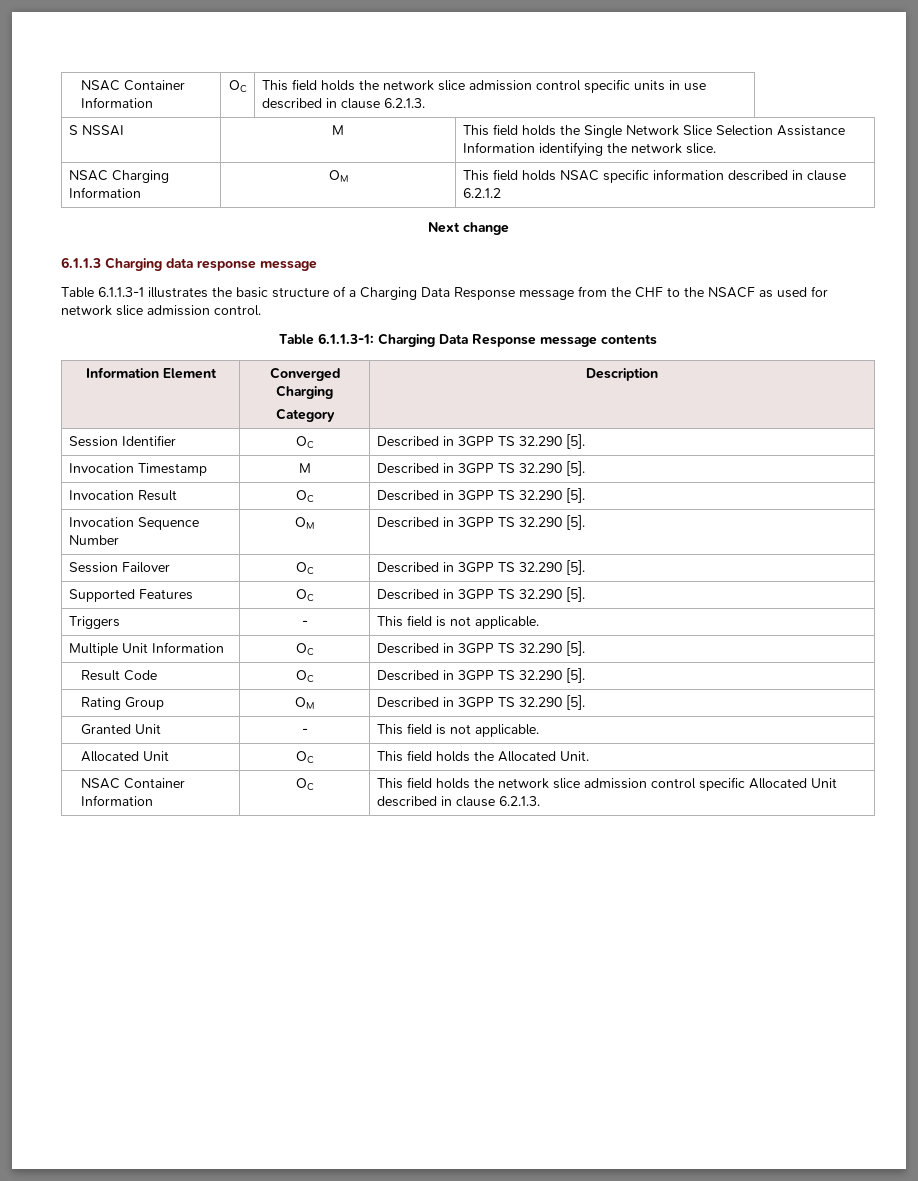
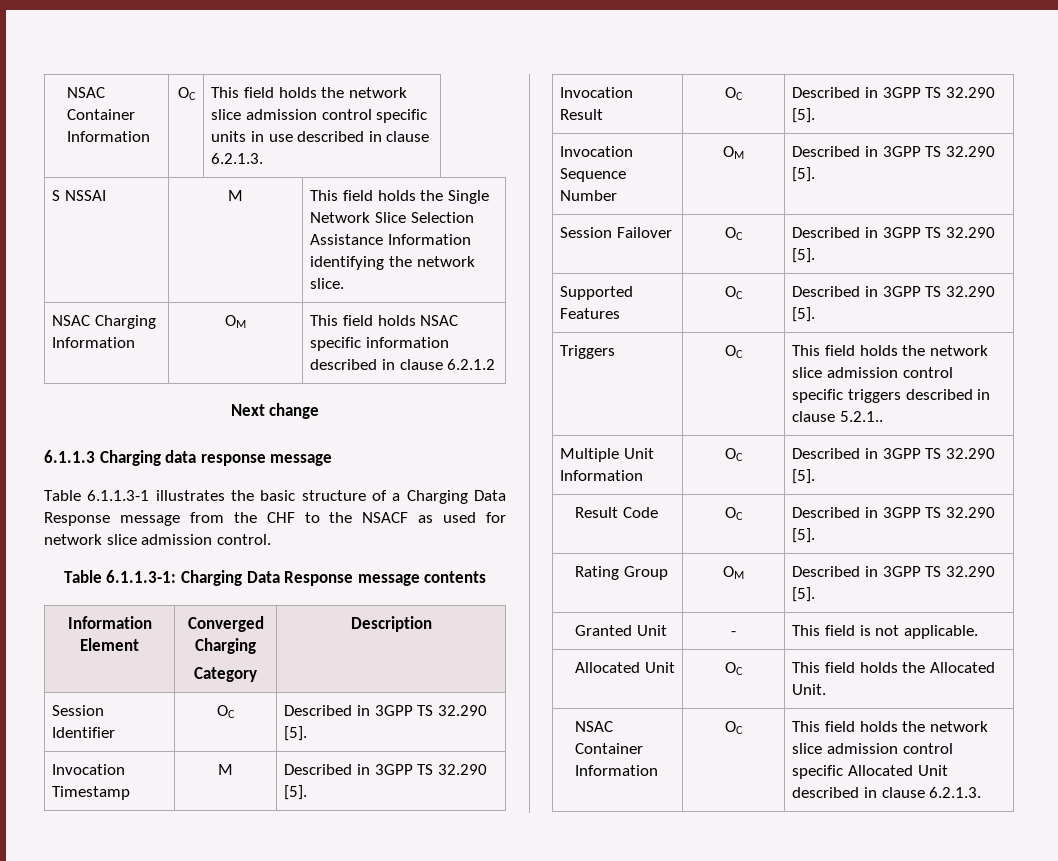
[301,620,308,626] [376,615,539,629] - | This field is not applicable. -> [725,345,743,358] [792,345,988,356] [792,367,953,378] [792,389,991,403] [792,411,884,422] OC | This field holds the network slice admission control specific triggers described in clause 5.2.1..

